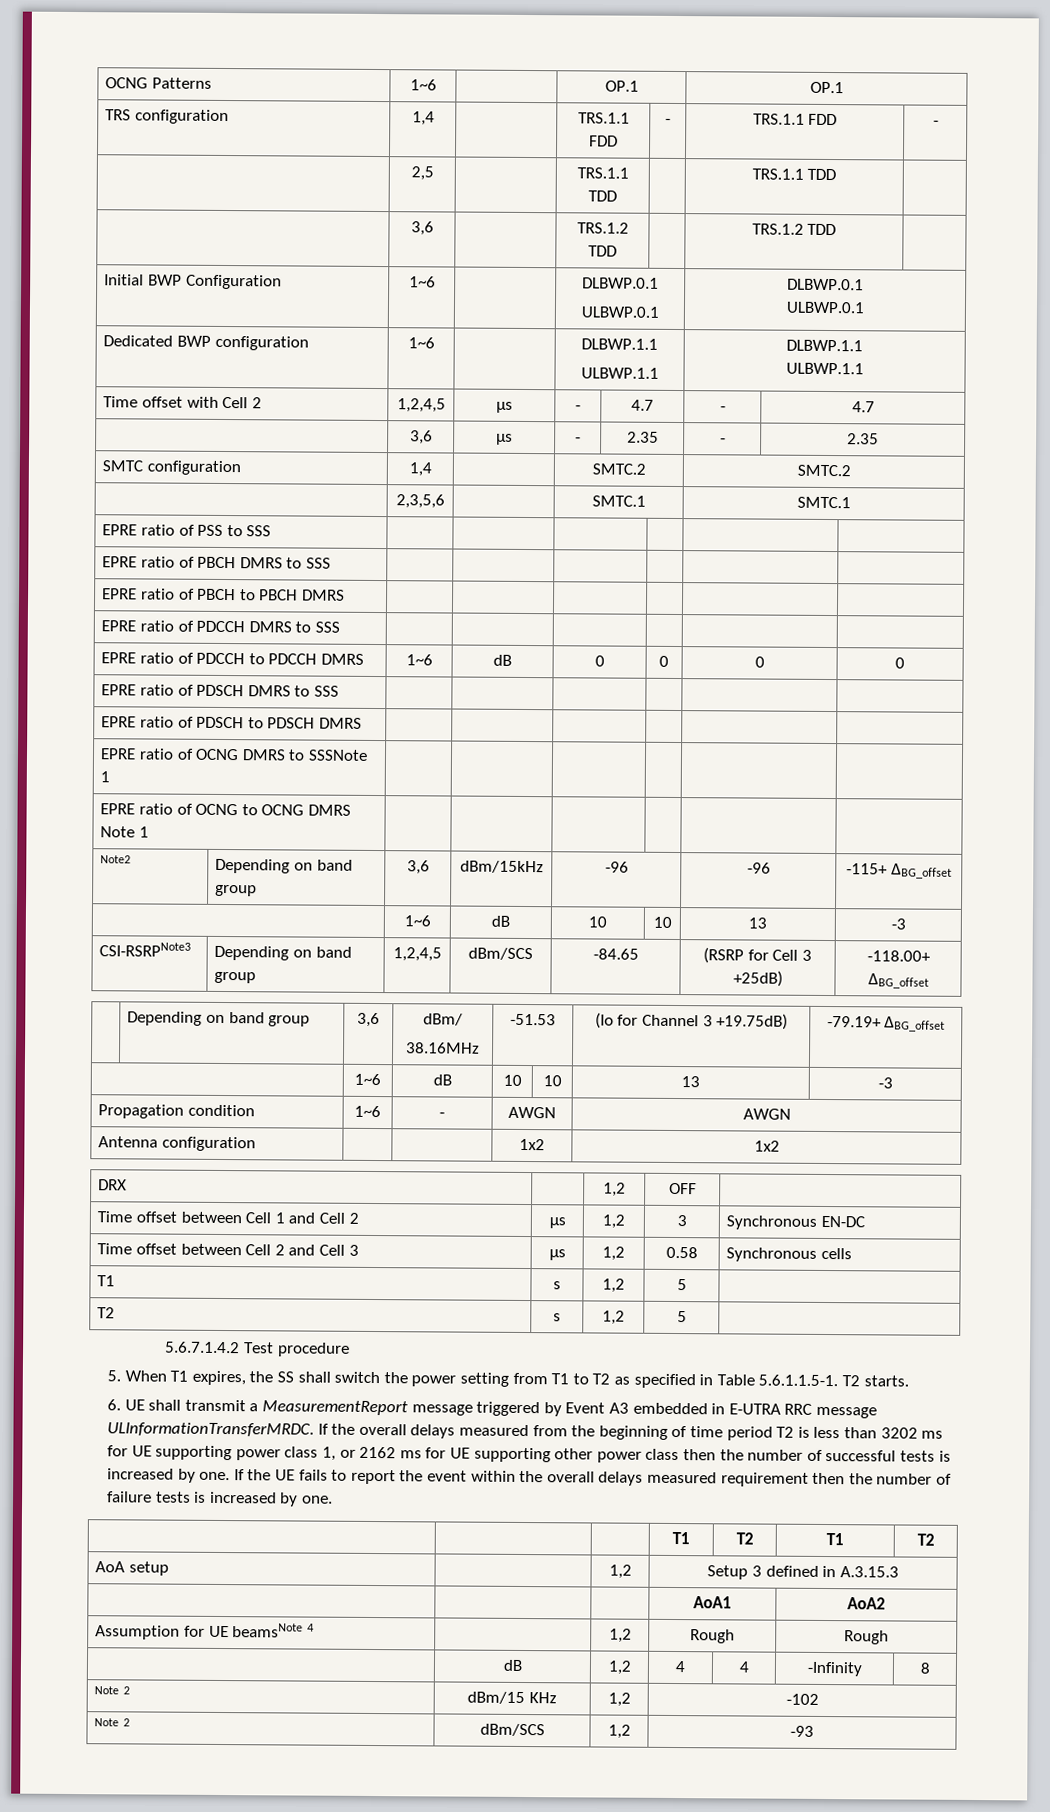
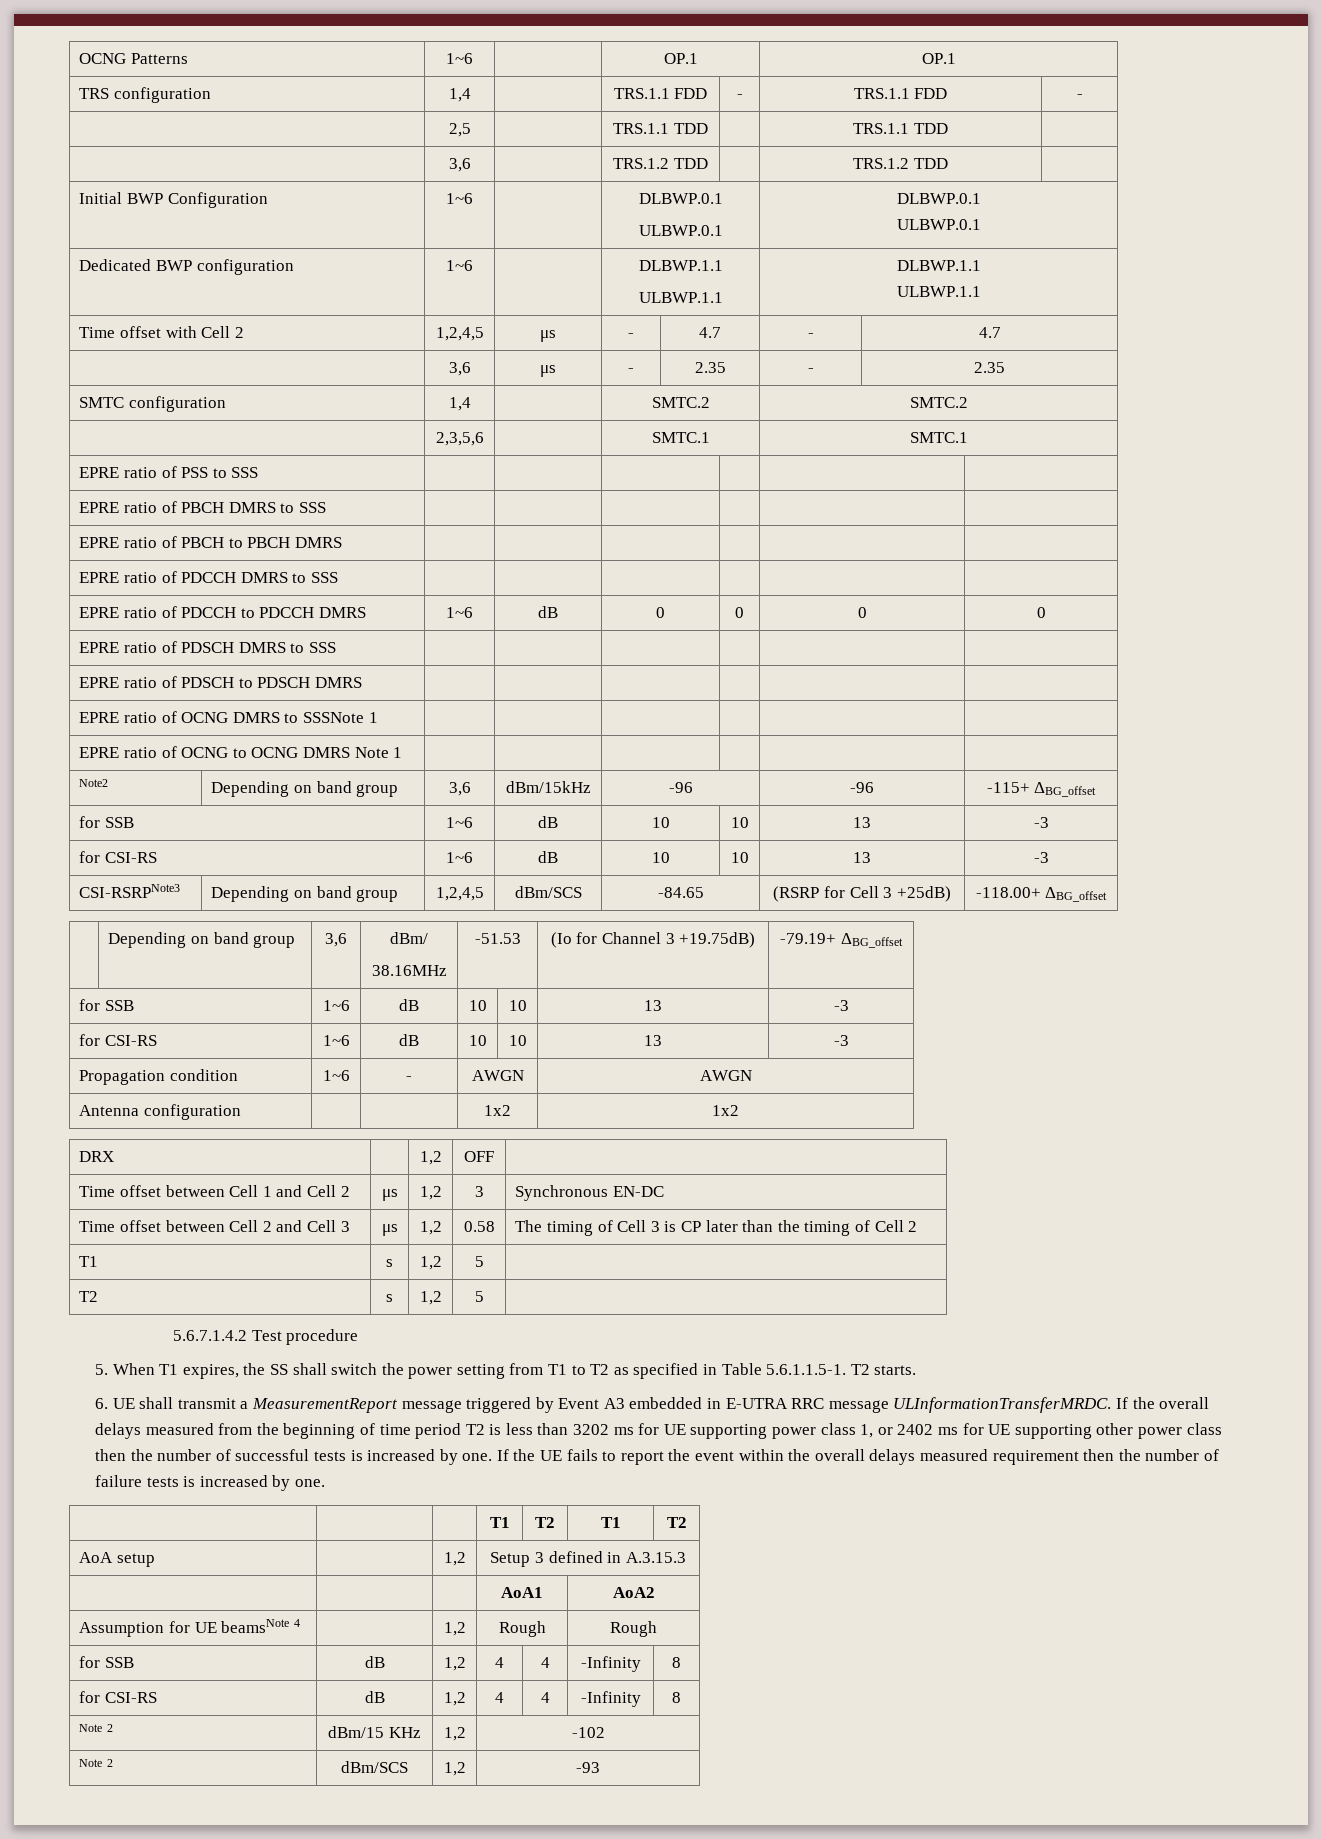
(952, 871) none -> [79,816,135,828] [446,817,473,828] [538,816,558,828] [651,817,670,828] [730,817,749,828] [853,817,871,828] [1033,817,1049,828] [79,851,158,863] for SSB | 1~6 | dB | 10 | 10 | 13 | -3 // for CSI-RS
(946, 1024) none -> [79,999,135,1011] [322,1000,350,1011] [399,999,419,1011] [468,1000,487,1011] [508,1000,527,1011] [644,1000,662,1011] [833,1000,849,1011] [79,1034,158,1046] for SSB | 1~6 | dB | 10 | 10 | 13 | -3 // for CSI-RS
[726,1247,853,1262] Synchronous cells -> [515,1220,918,1236] The timing of Cell 3 is CP later than the timing of Cell 2
[359,1446,397,1459] 2162 -> [897,1424,934,1435] 2402
(889, 1637) none -> [79,1656,135,1668] [364,1656,385,1668] [443,1657,466,1671] [495,1657,504,1668] [540,1657,550,1668] [580,1656,641,1672] [672,1657,681,1668] [79,1691,158,1703] for SSB | dB | 1,2 | 4 | 4 | -Infinity | 8 // for CSI-RS

